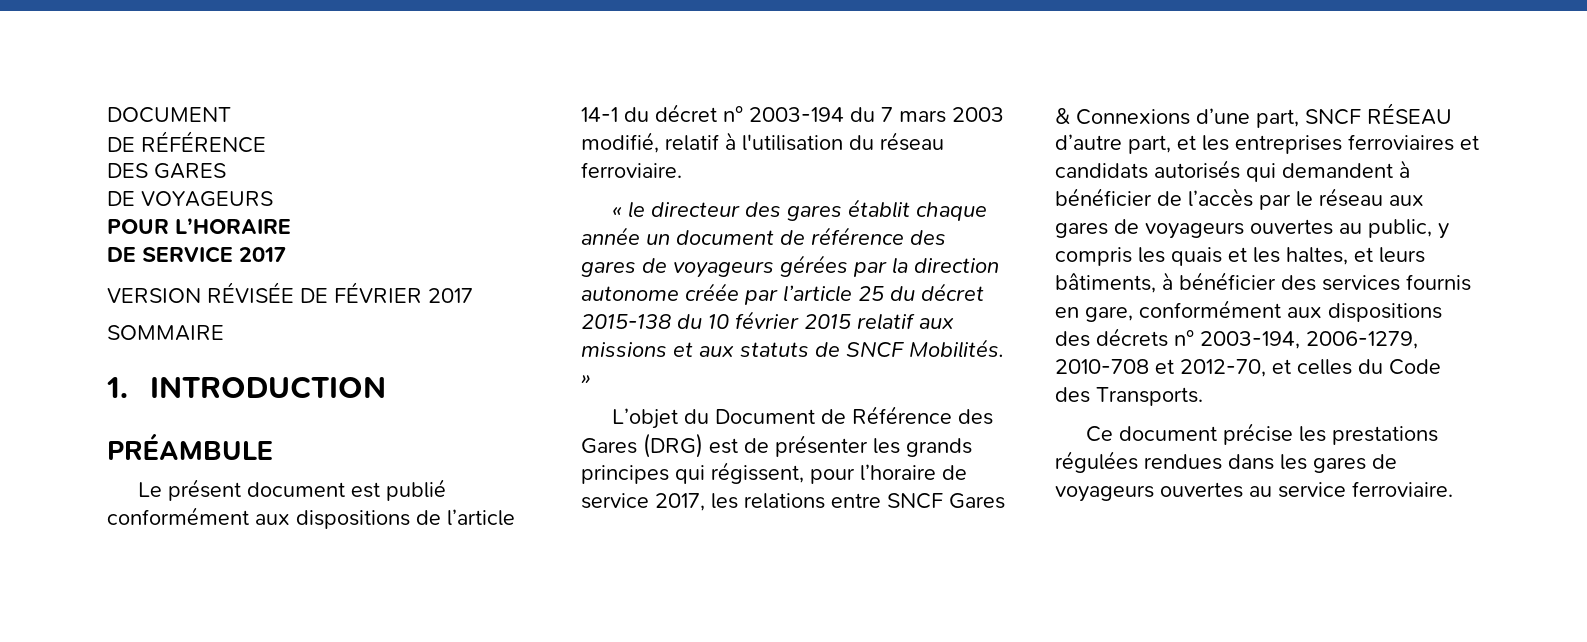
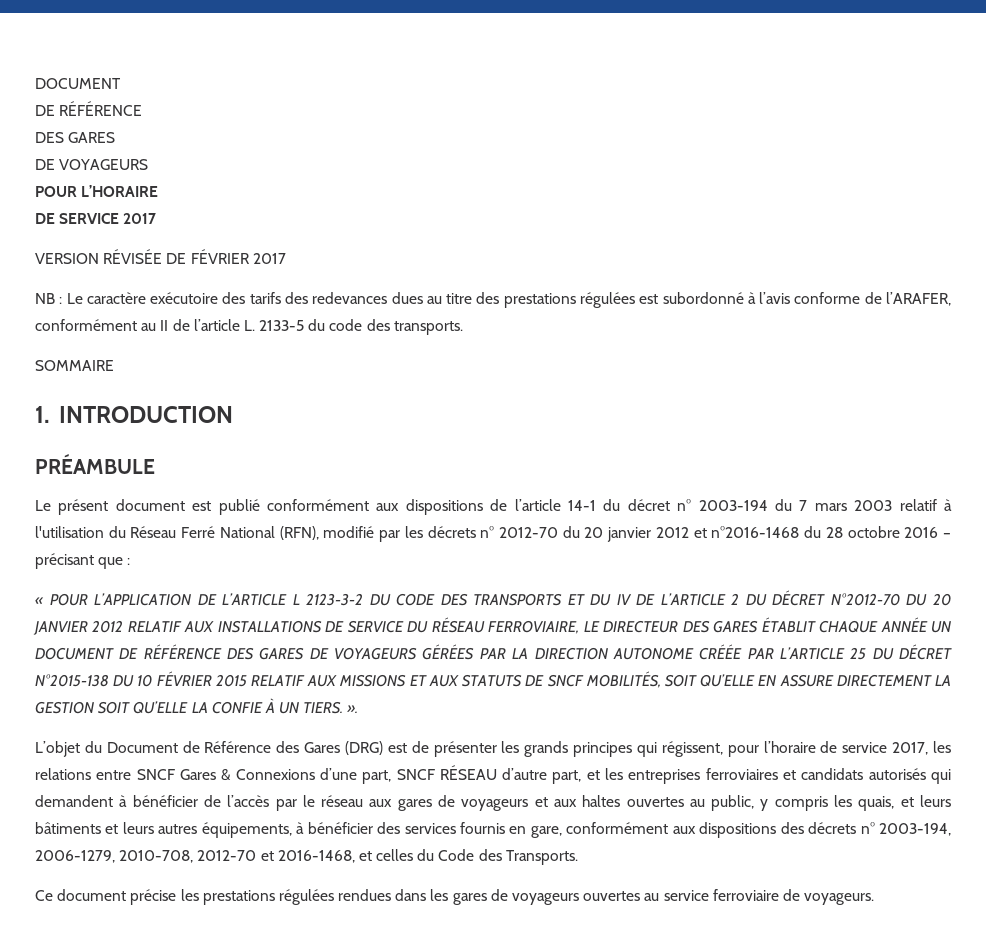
(473, 295) none -> [35,292,952,308] [35,319,463,335] // NB : Le caractère exécutoire des tarifs des redevances dues au titre des prestations régulées est subordonné à l’avis conforme de l’ARAFER, conformément au II de l’article L. 2133-5 du code des transports.
[581,132,659,153] modifié, -> (893, 505) none
[880,132,944,151] [581,162,682,178] [611,199,987,221] [581,227,946,245] [581,255,999,278] [581,283,984,305] [581,311,954,330] [581,339,1004,358] [581,375,591,385] réseau ferroviaire. // « le directeur des gares établit chaque année un document de référence des gares de voyageurs gérées par la direction autonome créée par l’article 25 du décret 2015-138 du 10 février 2015 relatif aux missions et aux statuts de SNCF Mobilités. » -> [130,526,952,542] [35,553,131,569] [35,590,952,606] [33,617,951,635] [35,644,952,660] [35,671,951,688] [35,698,359,714] Réseau Ferré National (RFN), modifié par les décrets n° 2012-70 du 20 janvier 2012 et n°2016-1468 du 28 octobre 2016 – précisant que : // « POUR L’APPLICATION DE L’ARTICLE L 2123-3-2 DU CODE DES TRANSPORTS ET DU IV DE L’ARTICLE 2 DU DÉCRET N°2012-70 DU 20 JANVIER 2012 RELATIF AUX INSTALLATIONS DE SERVICE DU RÉSEAU FERROVIAIRE, LE DIRECTEUR DES GARES ÉTABLIT CHAQUE ANNÉE UN DOCUMENT DE RÉFÉRENCE DES GARES DE VOYAGEURS GÉRÉES PAR LA DIRECTION AUTONOME CRÉÉE PAR L’ARTICLE 25 DU DÉCRET N°2015-138 DU 10 FÉVRIER 2015 RELATIF AUX MISSIONS ET AUX STATUTS DE SNCF MOBILITÉS, SOIT QU’ELLE EN ASSURE DIRECTEMENT LA GESTION SOIT QU’ELLE LA CONFIE À UN TIERS. ».
(1244, 230) none -> [534,795,621,807] et aux haltes
[1171,247,1425,266] [1055,273,1156,293] quais et les haltes, et leurs bâtiments, -> [858,795,951,811] [35,822,292,838] quais, et leurs bâtiments et leurs autres équipements,
[1055,359,1266,377] 2010-708 et 2012-70, -> [119,850,355,863] 2010-708, 2012-70 et 2016-1468,
[1352,481,1453,497] ferroviaire. -> [712,889,875,905] ferroviaire de voyageurs.

